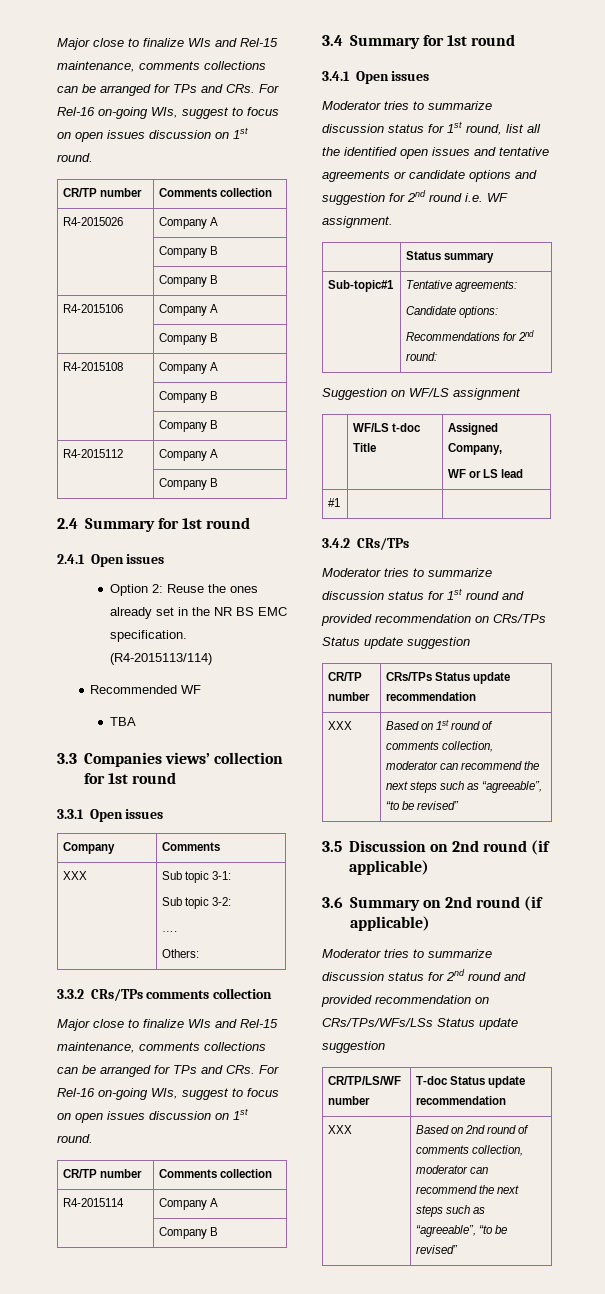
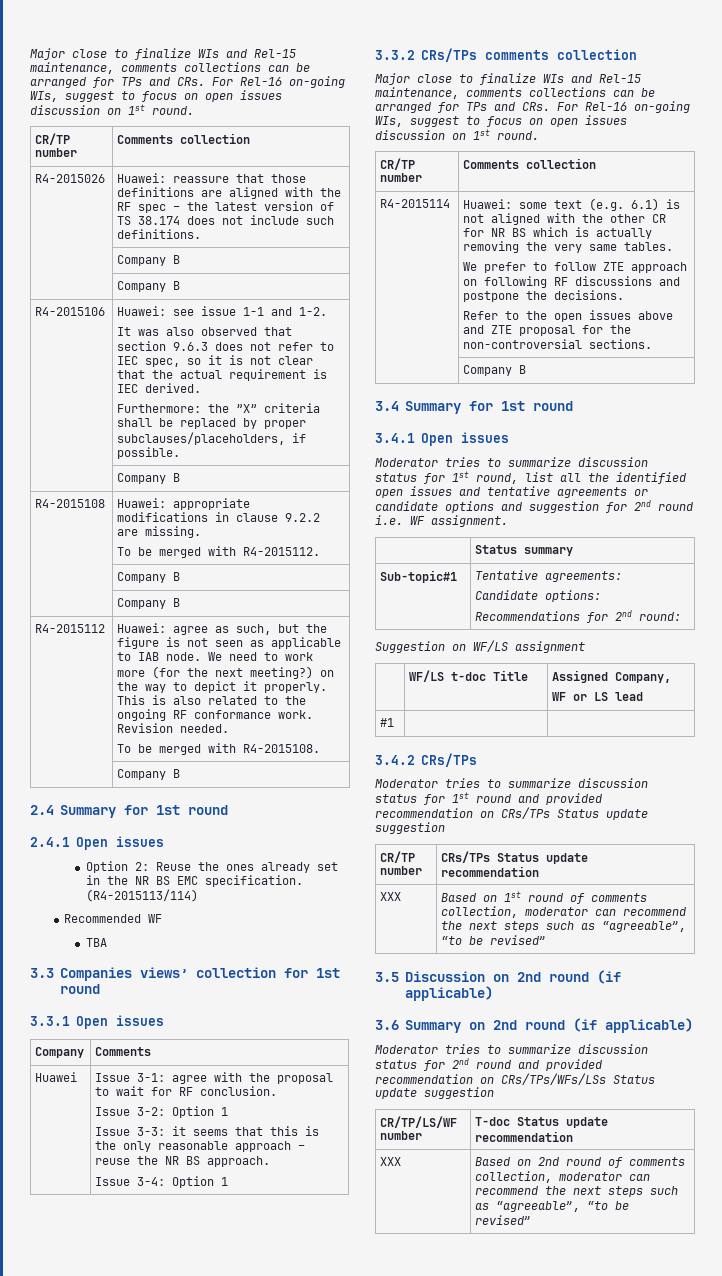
[159,217,219,229] Company A -> [117,173,307,183] [117,187,342,199] [117,201,335,213] [117,215,335,225] [117,229,202,239] Huawei: reassure that those definitions are aligned with the RF spec – the latest version of TS 38.174 does not include such definitions.
[159,304,219,316] [159,333,219,345] [63,362,124,371] [159,362,219,374] Company A // | Company B // R4-2015108 | Company A -> [117,306,328,316] [117,327,293,336] [117,341,335,351] [117,355,314,367] [117,369,328,381] [117,383,202,393] [117,403,321,413] [117,418,307,429] [117,432,307,445] [117,447,181,459] [117,473,181,484] [35,499,106,508] [117,498,251,510] [117,512,321,522] [117,526,202,538] [117,546,321,558] Huawei: see issue 1-1 and 1-2. // It was also observed that section 9.6.3 does not refer to IEC spec, so it is not clear that the actual requirement is IEC derived. // Furthermore: the ”X” criteria shall be replaced by proper subclauses/placeholders, if possible. // | Company B // R4-2015108 | Huawei: appropriate modifications in clause 9.2.2 are missing. // To be merged with R4-2015112.
[159,449,219,461] Company A -> [117,623,328,635] [117,637,342,649] [117,652,314,661] [117,666,335,679] [117,681,328,693] [117,695,307,705] [117,709,314,721] [117,723,230,733] [117,743,321,755] Huawei: agree as such, but the figure is not seen as applicable to IAB node. We need to work more (for the next meeting?) on the way to depict it properly. This is also related to the ongoing RF conformance work. Revision needed. // To be merged with R4-2015108.
[63,871,88,880] [162,871,232,883] [162,897,232,909] [162,931,178,932] [162,949,200,958] XXX | Sub topic 3-1: // Sub topic 3-2: // …. // Others: -> [35,1072,78,1082] [95,1072,334,1084] [95,1086,278,1096] [95,1106,229,1118] [95,1126,320,1136] [95,1141,306,1152] [95,1156,271,1167] [95,1176,229,1188] Huawei | Issue 3-1: agree with the proposal to wait for RF conclusion. // Issue 3-2: Option 1 // Issue 3-3: it seems that this is the only reasonable approach – reuse the NR BS approach. // Issue 3-4: Option 1
[159,1198,219,1210] Company A -> [463,198,681,211] [463,213,667,225] [463,227,653,239] [463,241,674,253] [463,262,688,273] [463,276,681,288] [463,290,625,302] [463,310,674,322] [463,325,632,336] [463,339,653,349] Huawei: some text (e.g. 6.1) is not aligned with the other CR for NR BS which is actually removing the very same tables. // We prefer to follow ZTE approach on following RF discussions and postpone the decisions. // Refer to the open issues above and ZTE proposal for the non-controversial sections.

